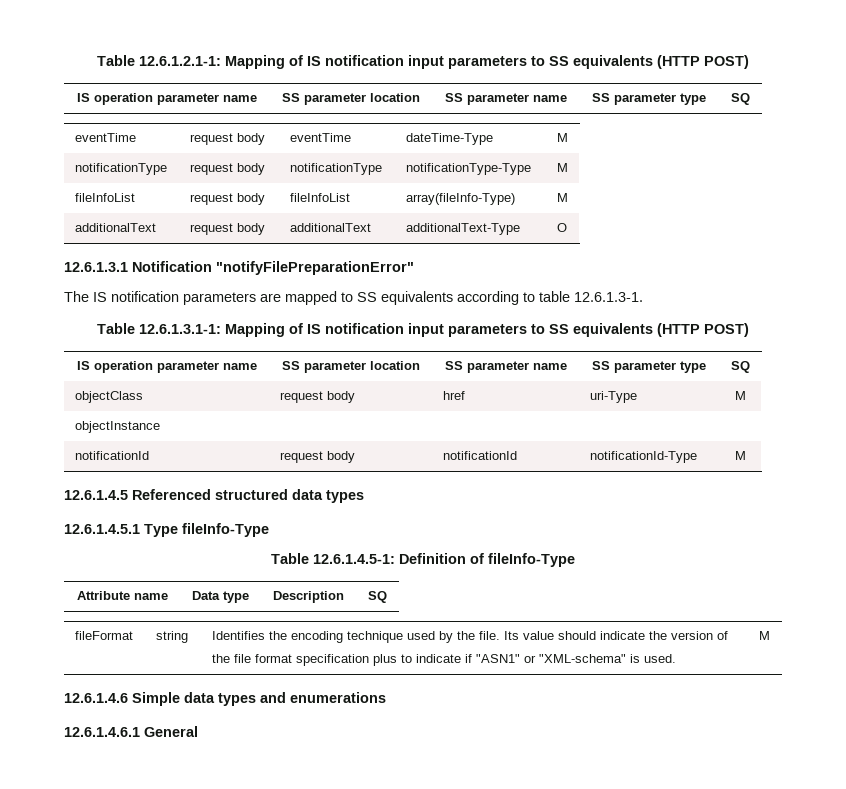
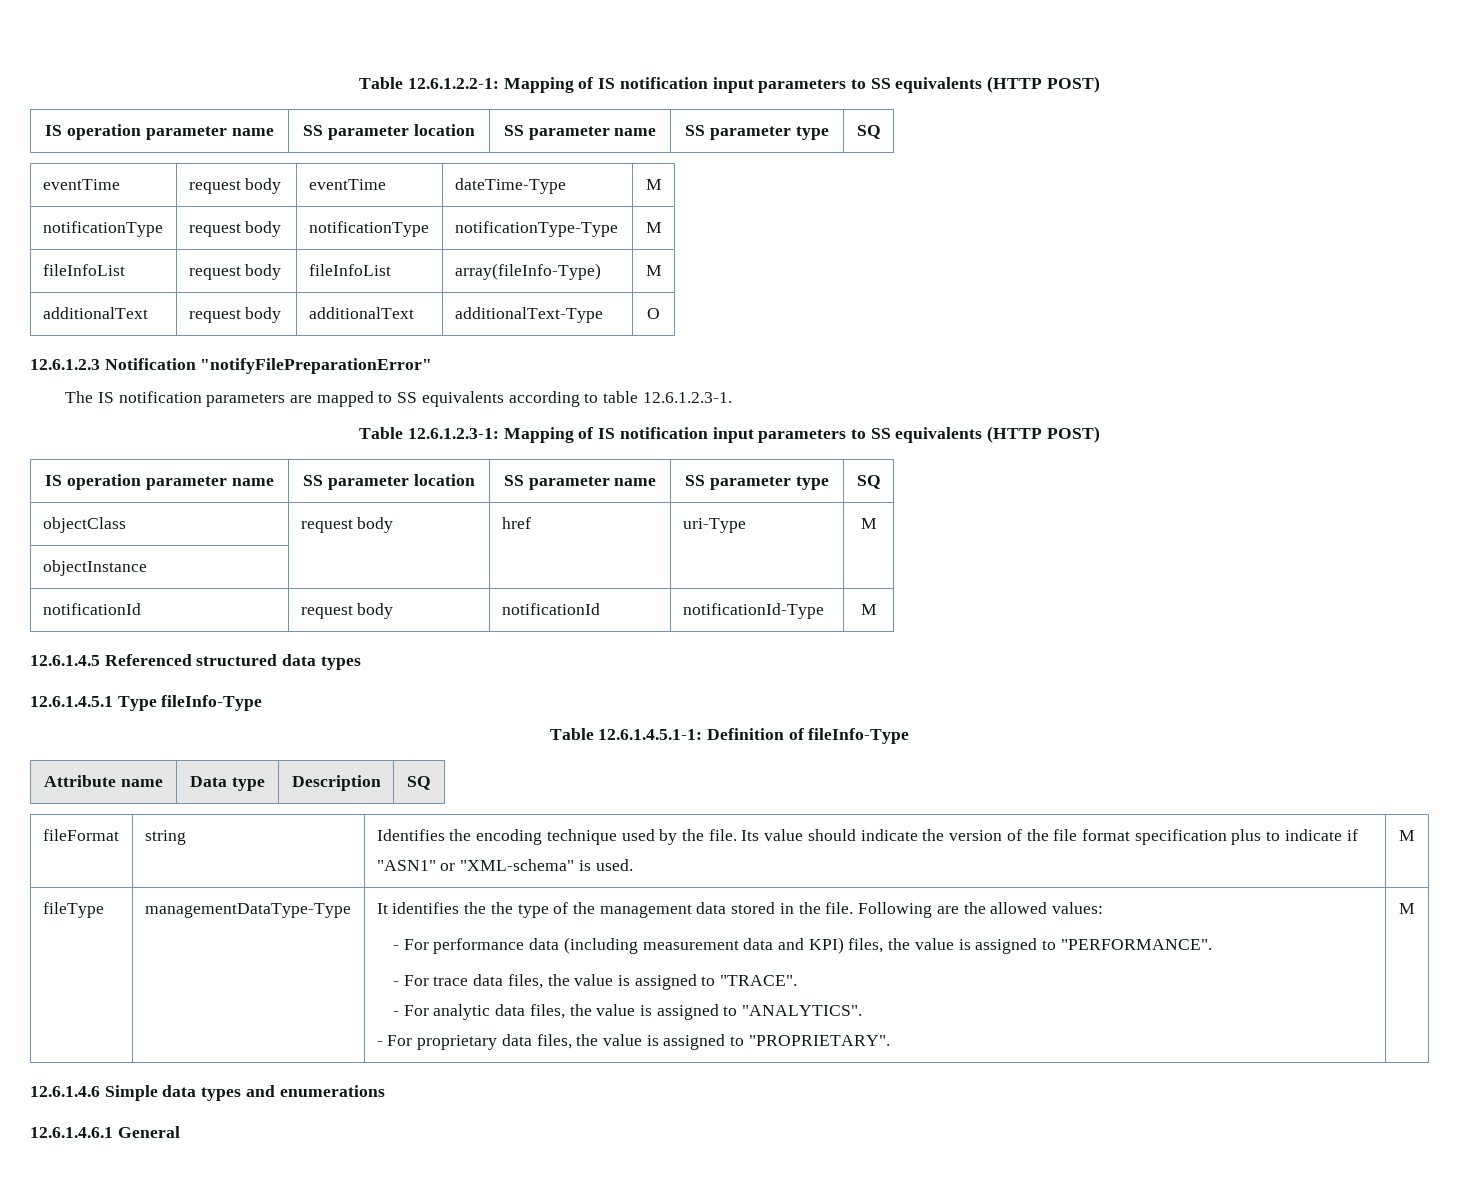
[97,55,221,66] Table 12.6.1.2.1-1: -> [359,77,499,89] Table 12.6.1.2.2-1:
[64,262,128,272] 12.6.1.3.1 -> [30,359,100,370] 12.6.1.2.3
[574,292,643,302] [97,323,221,334] 12.6.1.3-1. // Table 12.6.1.3.1-1: -> [642,392,732,403] [359,427,499,439] 12.6.1.2.3-1. // Table 12.6.1.2.3-1:
[313,554,395,564] 12.6.1.4.5-1: -> [598,729,703,740] 12.6.1.4.5.1-1:
(770, 635) none -> [42,902,104,918] [144,903,351,918] [376,902,1103,918] [392,937,1212,954] [392,974,798,990] [392,1004,863,1020] [376,1034,890,1050] [1399,903,1415,914] // fileType | managementDataType-Type | It identifies the the type of the management data stored in the file. Following are the allowed values: // - For performance data (including measurement data and KPI) files, the value is assigned to "PERFORMANCE". // - For trace data files, the value is assigned to "TRACE". // - For analytic data files, the value is assigned to "ANALYTICS". // - For proprietary data files, the value is assigned to "PROPRIETARY". | M

